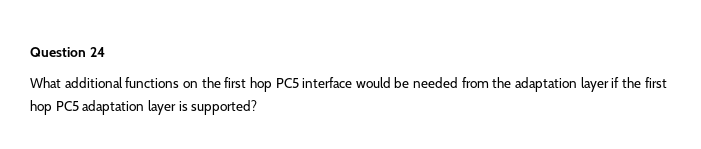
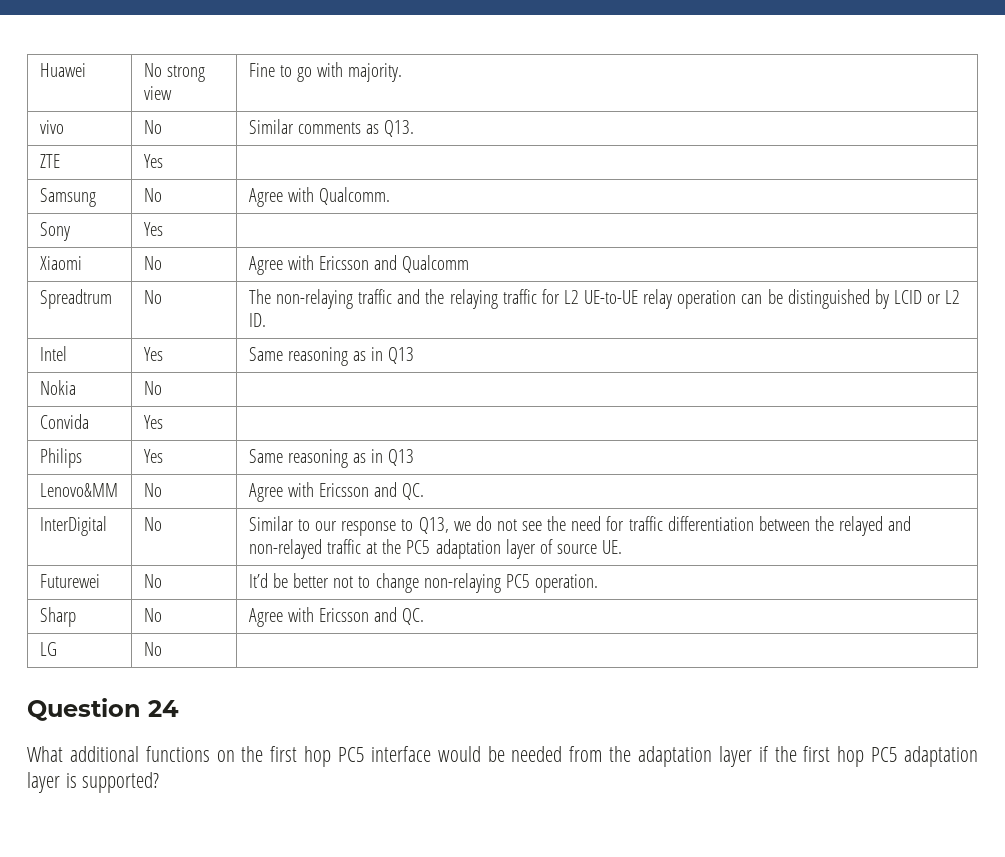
(30, 52) none -> [39,63,86,77] [143,63,206,82] [143,86,172,100] [248,62,403,82] [39,120,64,134] [143,120,162,134] [248,119,415,137] [39,154,60,168] [143,154,163,168] [39,188,96,207] [143,188,162,202] [248,187,391,207] [39,222,70,241] [143,222,163,236] [39,256,82,270] [143,256,162,270] [248,255,470,275] [39,289,112,309] [143,290,162,304] [248,289,961,309] [248,313,266,327] [39,346,67,361] [143,347,163,361] [248,347,415,366] [39,380,76,395] [143,381,162,395] [39,414,89,429] [143,415,163,429] [39,448,82,468] [143,449,163,463] [248,449,415,468] [39,483,118,497] [143,483,162,497] [248,482,425,502] [39,516,107,536] [143,517,162,531] [248,516,912,536] [248,539,623,559] [39,574,100,588] [143,574,162,588] [248,573,598,593] [39,607,76,627] [143,608,162,622] [248,607,425,627] [39,642,57,656] [143,642,162,656] Huawei | No strong view | Fine to go with majority. // vivo | No | Similar comments as Q13. // ZTE | Yes | // Samsung | No | Agree with Qualcomm. // Sony | Yes | // Xiaomi | No | Agree with Ericsson and Qualcomm // Spreadtrum | No | The non-relaying traffic and the relaying traffic for L2 UE-to-UE relay operation can be distinguished by LCID or L2 ID. // Intel | Yes | Same reasoning as in Q13 // Nokia | No | // Convida | Yes | // Philips | Yes | Same reasoning as in Q13 // Lenovo&MM | No | Agree with Ericsson and QC. // InterDigital | No | Similar to our response to Q13, we do not see the need for traffic differentiation between the relayed and non-relayed traffic at the PC5 adaptation layer of source UE. // Futurewei | No | It’d be better not to change non-relaying PC5 operation. // Sharp | No | Agree with Ericsson and QC. // LG | No | //

